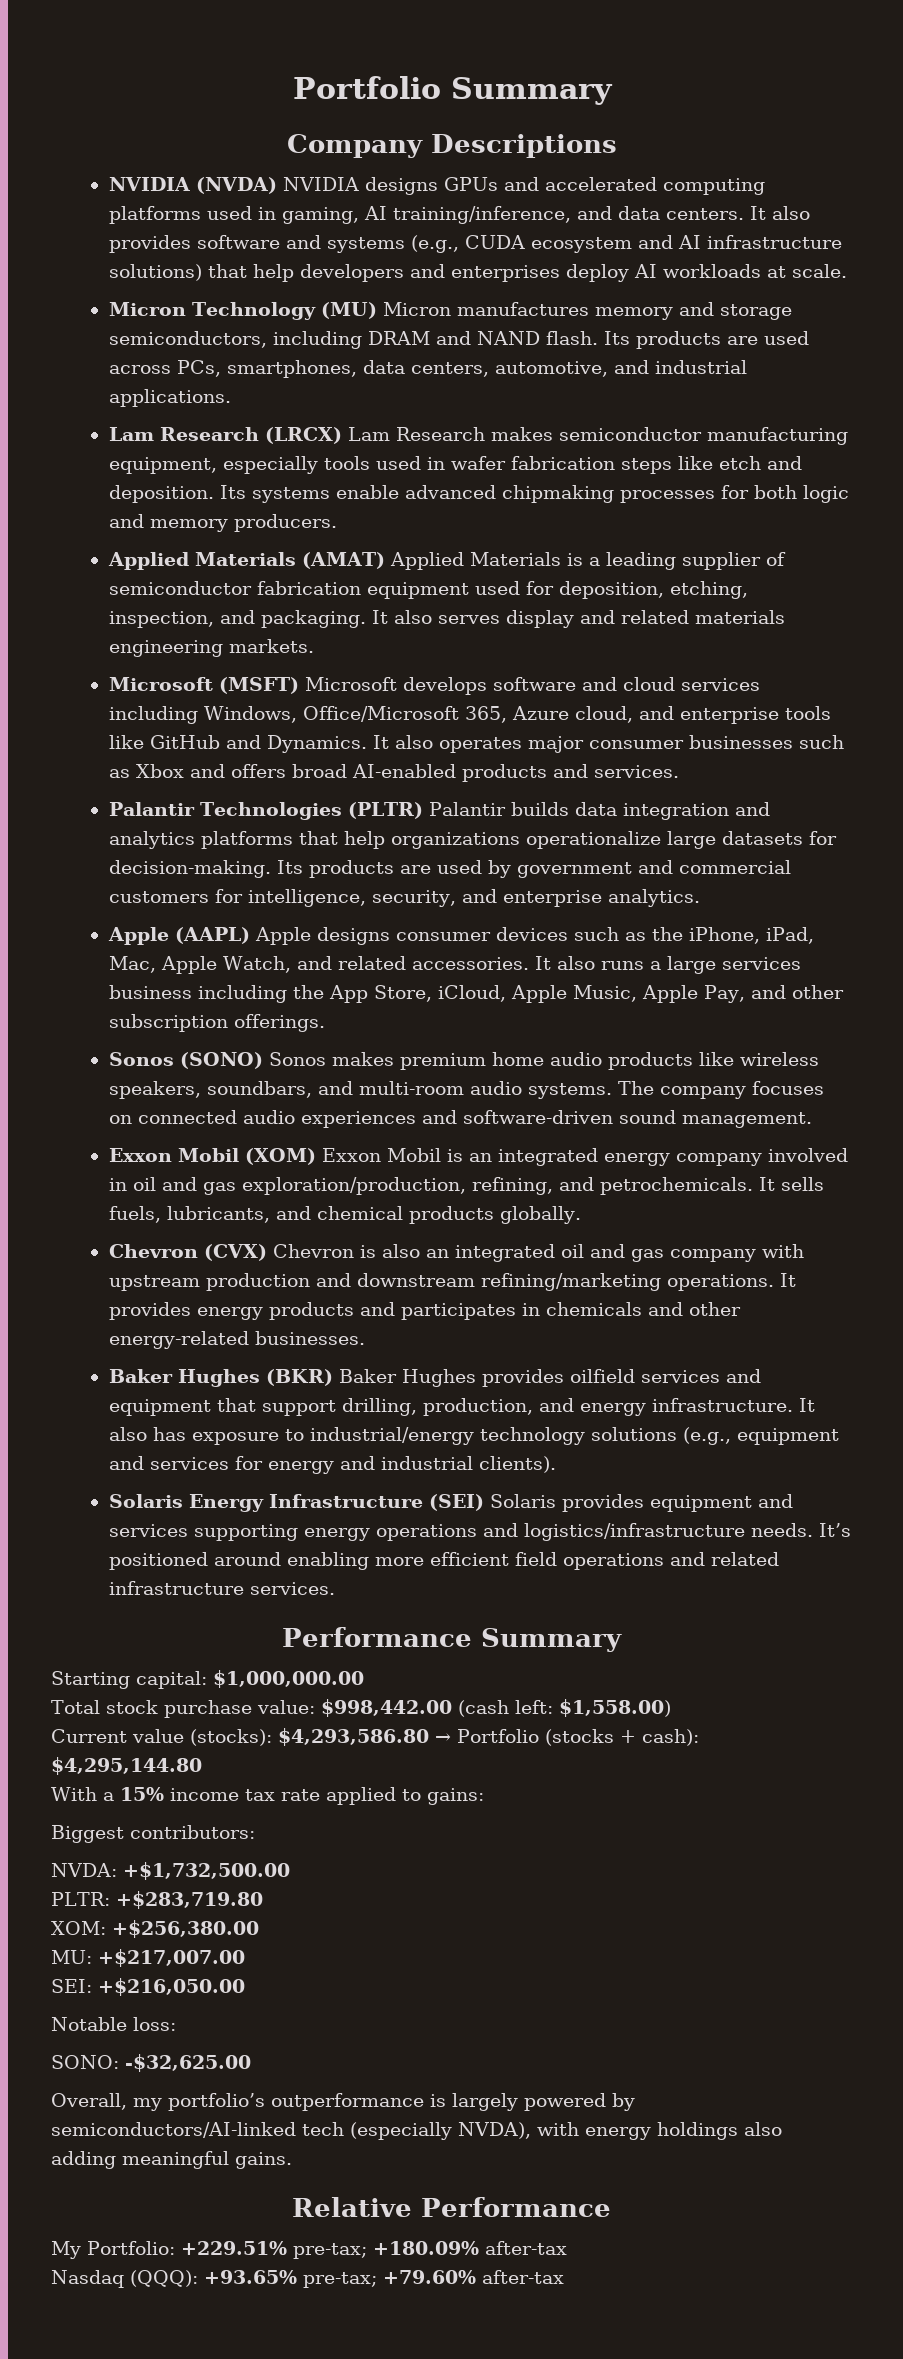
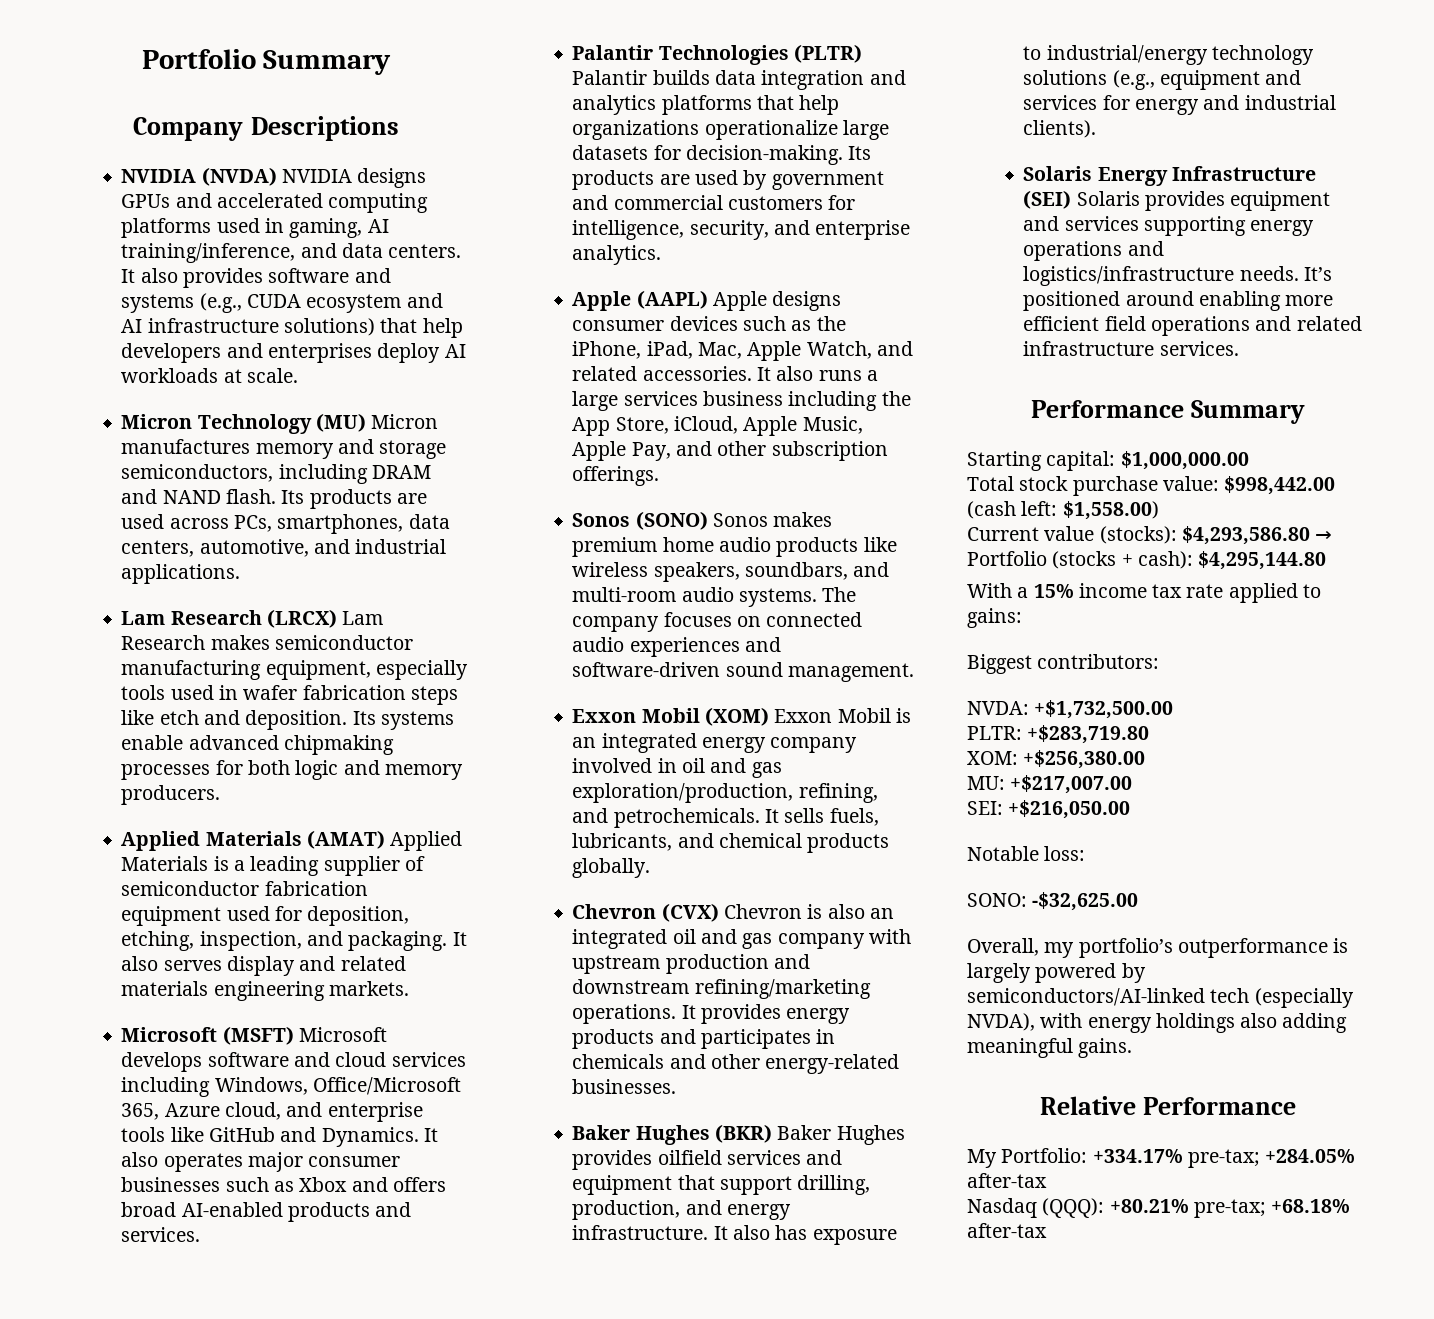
[180,2241,479,2259] +229.51% pre-tax; +180.09% -> [1092,1149,1356,1168] +334.17% pre-tax; +284.05%
[204,2270,476,2288] +93.65% pre-tax; +79.60% -> [1109,1199,1351,1218] +80.21% pre-tax; +68.18%

